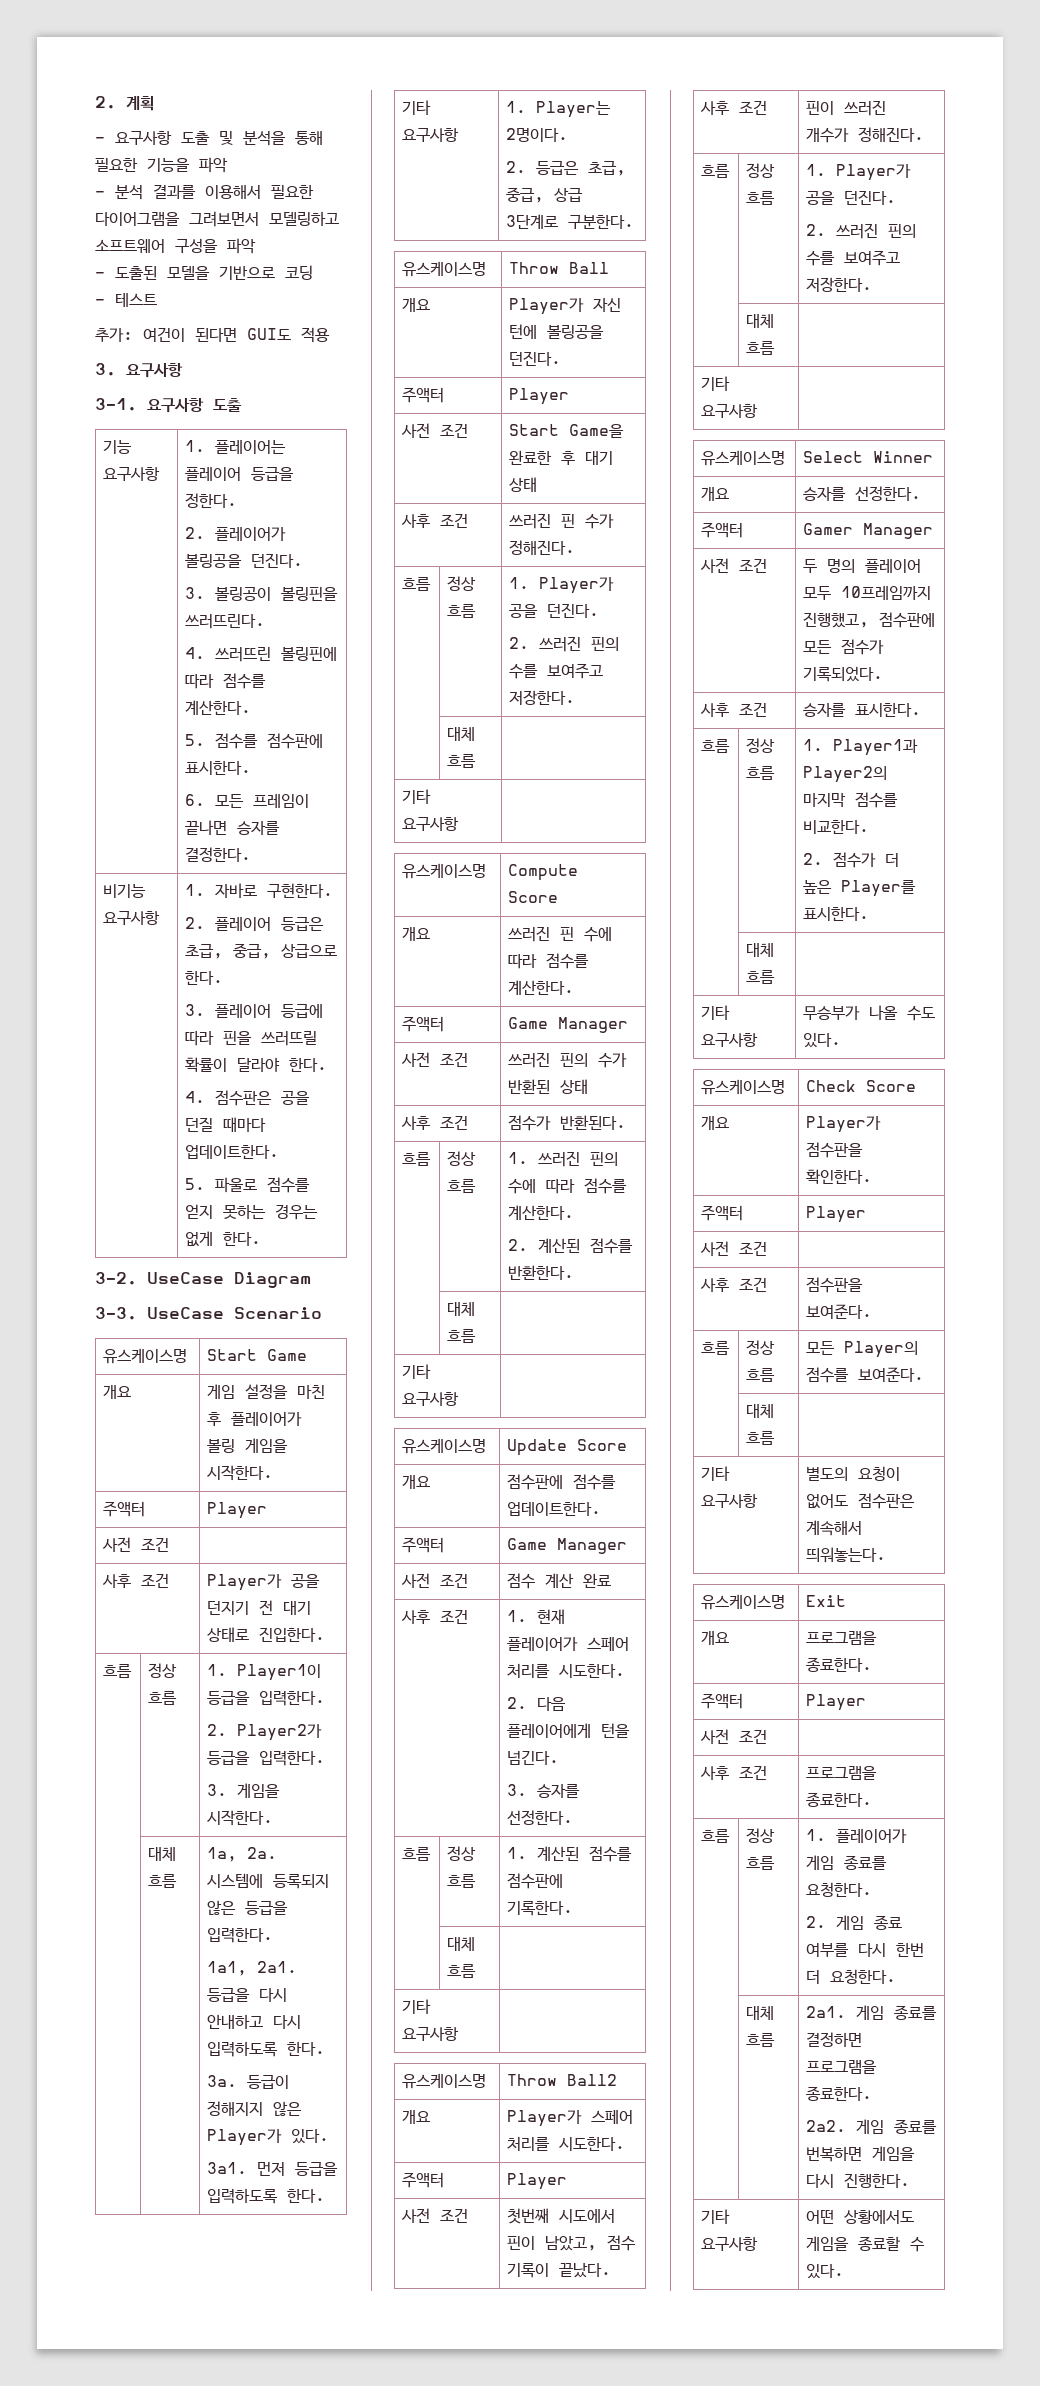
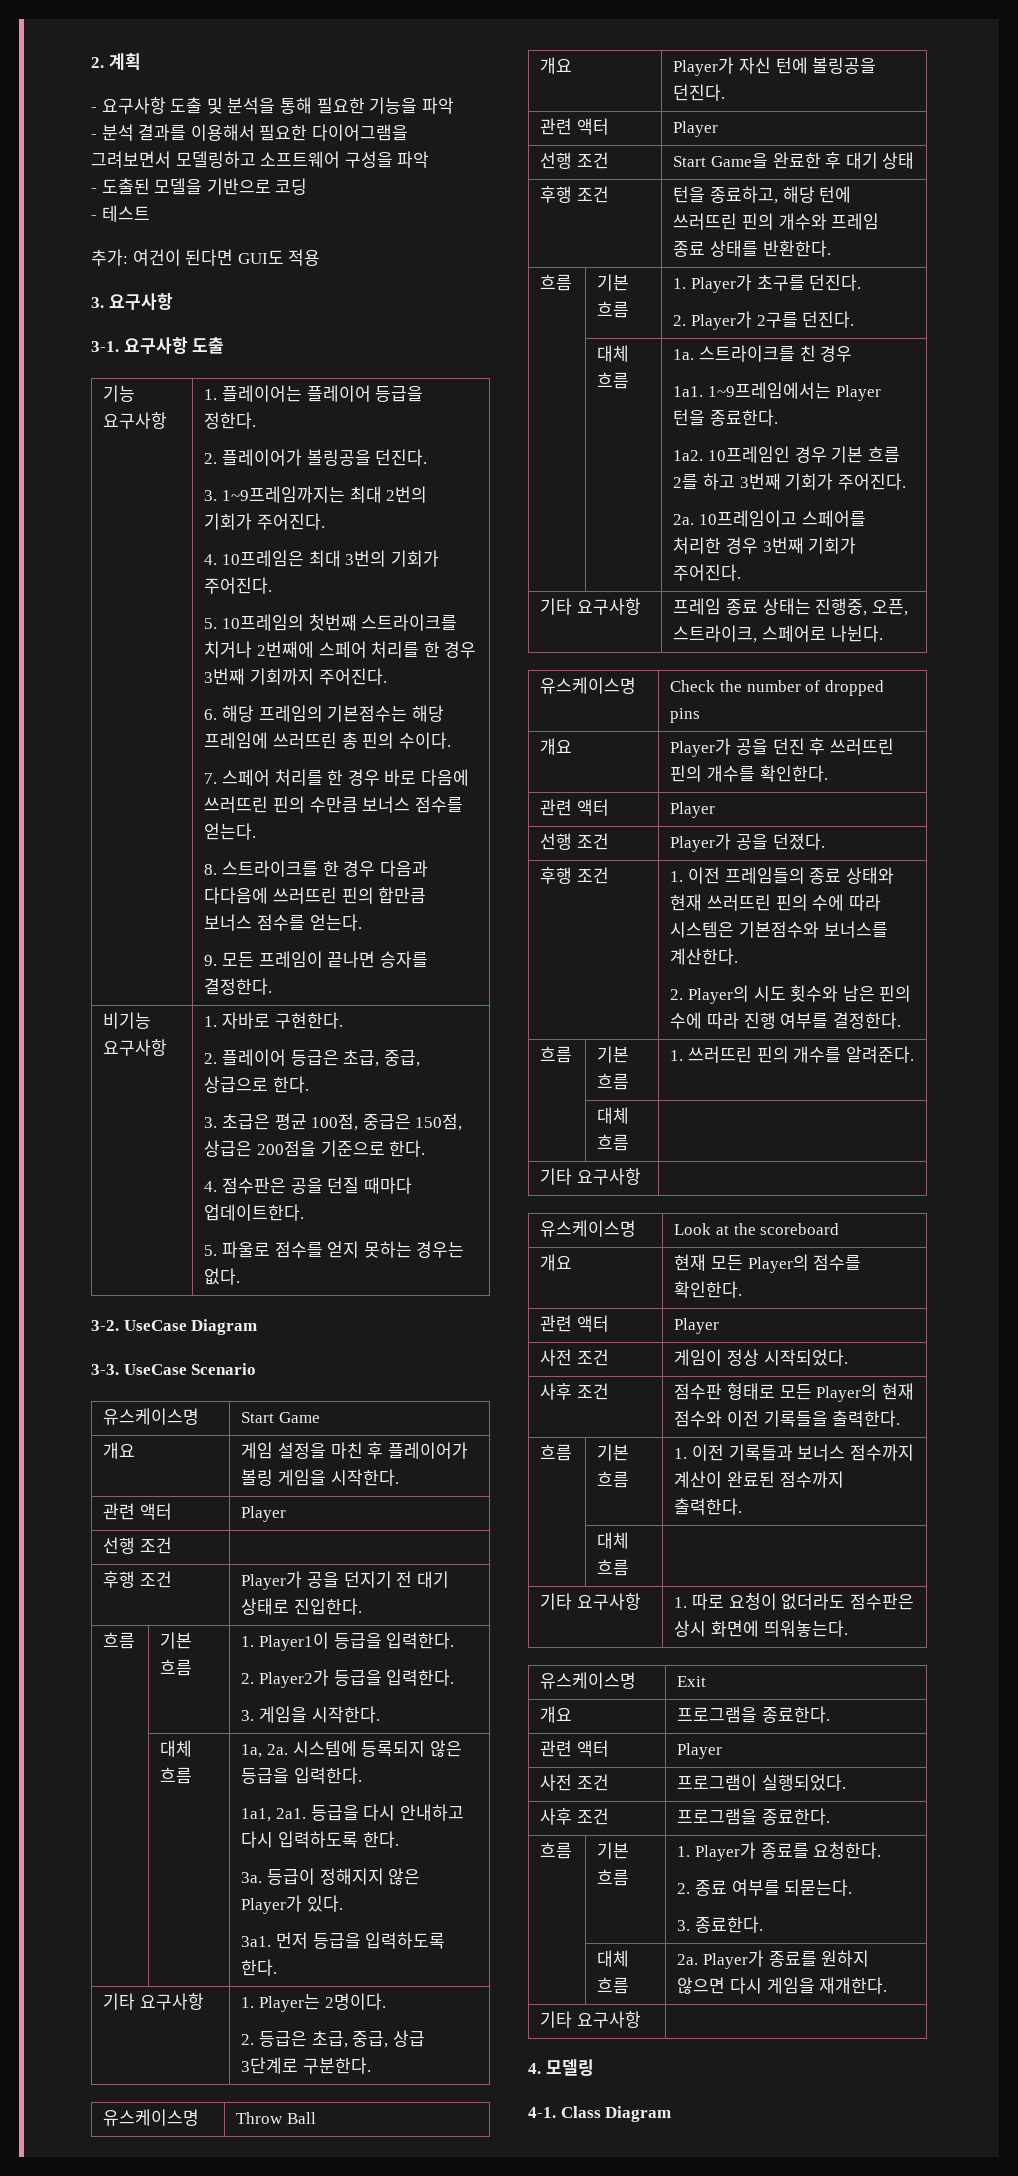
[215,587,339,601] [185,614,266,629] [185,647,338,662] [185,673,267,689] [185,700,252,715] [185,733,324,749] [185,760,252,775] [185,794,206,806] 볼링공이 볼링핀을 쓰러뜨린다. // 4. 쓰러뜨린 볼링핀에 따라 점수를 계산한다. // 5. 점수를 점수판에 표시한다. // 6. -> [221,486,428,503] [204,513,325,530] [204,550,439,567] [204,577,273,594] [204,614,458,631] [204,641,477,658] [204,668,387,685] [204,705,444,722] [204,732,451,749] [204,769,469,786] [204,796,463,813] [204,823,257,840] [204,860,428,877] [204,887,427,904] [204,914,362,931] [204,955,218,966] 1~9프레임까지는 최대 2번의 기회가 주어진다. // 4. 10프레임은 최대 3번의 기회가 주어진다. // 5. 10프레임의 첫번째 스트라이크를 치거나 2번째에 스페어 처리를 한 경우 3번째 기회까지 주어진다. // 6. 해당 프레임의 기본점수는 해당 프레임에 쓰러뜨린 총 핀의 수이다. // 7. 스페어 처리를 한 경우 바로 다음에 쓰러뜨린 핀의 수만큼 보너스 점수를 얻는다. // 8. 스트라이크를 한 경우 다음과 다다음에 쓰러뜨린 핀의 합만큼 보너스 점수를 얻는다. // 9.
[215,1004,324,1018] [185,1031,318,1046] [185,1057,281,1072] 플레이어 등급에 따라 핀을 쓰러뜨릴 확률이 달라야 -> [221,1113,463,1131] [204,1140,385,1157] 초급은 평균 100점, 중급은 150점, 상급은 200점을 기준으로
[185,1231,262,1247] 없게 한다. -> [204,1268,241,1285] 없다.
[103,1501,146,1517] [207,1502,268,1519] [102,1537,170,1552] [102,1574,132,1588] 주액터 | Player // 사전 조건 | // 사후 -> [103,1503,172,1520] [241,1506,287,1522] [103,1537,172,1554] [103,1571,136,1588] 관련 액터 | Player // 선행 조건 | // 후행
[148,1663,178,1678] 정상 -> [160,1632,193,1649] 기본
[402,387,445,403] [509,388,570,405] [401,423,431,438] 주액터 | Player // 사전 -> [540,118,609,135] [673,121,719,137] [540,152,573,169] 관련 액터 | Player // 선행
[401,513,469,528] [509,513,615,529] [509,540,576,555] [402,577,432,591] [447,576,477,591] [447,604,477,618] [509,577,615,594] [509,603,600,618] [509,636,620,652] [509,663,604,679] [509,690,576,705] [447,727,476,741] [447,754,477,768] [402,789,432,804] [402,817,460,831] [402,863,487,879] [508,864,579,881] [508,891,559,903] [402,927,431,941] [508,926,613,942] [508,953,590,969] [508,980,575,995] [402,1016,445,1032] [508,1017,629,1033] [401,1052,469,1067] [508,1052,628,1068] [508,1079,589,1094] [401,1115,469,1130] [508,1115,627,1131] [402,1152,432,1166] [447,1151,477,1166] [447,1179,477,1193] [508,1151,619,1167] [508,1178,628,1194] [508,1205,575,1220] [508,1238,634,1254] [508,1265,575,1280] [447,1302,476,1316] [447,1329,477,1343] [402,1364,432,1379] [402,1392,460,1406] [402,1438,487,1454] [507,1439,628,1456] [402,1475,431,1489] [507,1474,617,1490] [507,1501,602,1516] [402,1537,445,1553] [507,1538,628,1554] [401,1573,469,1588] [507,1573,612,1589] [401,1609,469,1624] [507,1609,566,1624] [507,1637,630,1651] [507,1663,626,1678] [507,1697,567,1711] [507,1723,631,1738] [507,1750,560,1765] [507,1784,581,1798] [507,1810,574,1825] [402,1847,432,1861] [447,1846,477,1861] [447,1874,477,1888] [507,1846,633,1862] [507,1873,564,1889] [507,1900,574,1916] [447,1937,476,1951] [447,1964,477,1978] [402,1999,432,2014] [402,2027,460,2041] [402,2073,487,2089] [507,2074,618,2086] [402,2110,431,2124] [507,2110,634,2127] [507,2136,626,2151] [402,2172,445,2188] [507,2173,568,2190] [401,2208,469,2223] [507,2208,616,2224] [507,2235,636,2251] [507,2263,612,2278] [700,100,768,115] [806,100,887,116] [806,127,925,143] [701,164,731,178] [746,163,776,178] [746,191,776,205] [806,164,912,181] [806,190,897,205] [806,223,917,239] [806,250,901,266] [806,277,873,292] [746,314,775,328] [746,341,776,355] [701,376,731,391] [701,404,759,418] [701,450,786,466] [803,451,934,463] [701,487,730,501] [803,486,922,501] [701,522,744,538] [803,523,934,539] [700,558,768,573] [803,559,922,573] [803,586,932,600] [803,612,936,628] [803,639,885,655] [803,666,884,682] [700,702,768,717] [803,702,922,717] [701,739,731,753] [746,738,776,753] [746,766,776,780] [803,739,919,756] [803,766,888,783] [803,792,899,808] [803,819,870,834] [803,852,900,868] [803,880,917,897] [803,906,870,921] [746,943,775,957] [746,970,776,984] [701,1005,731,1020] [701,1033,759,1047] [803,1005,936,1021] [803,1033,842,1048] [701,1079,786,1095] [806,1080,917,1092] [701,1116,730,1130] [806,1116,882,1133] [806,1142,864,1158] [806,1169,873,1184] [701,1205,744,1221] [806,1206,867,1223] [700,1241,768,1256] [700,1277,768,1292] [806,1277,864,1293] [806,1304,873,1319] [701,1341,731,1355] [746,1340,776,1355] [746,1368,776,1382] [806,1341,919,1358] [806,1367,925,1383] [746,1404,775,1418] [746,1431,776,1445] [701,1466,731,1481] [701,1494,759,1508] [806,1466,901,1481] [806,1493,916,1509] [806,1520,863,1536] 사후 조건 | 쓰러진 핀 수가 정해진다. // 흐름 | 정상 흐름 | 1. Player가 공을 던진다. // 2. 쓰러진 핀의 수를 보여주고 저장한다. // | 대체 흐름 | // 기타 요구사항 | // 유스케이스명 | Compute Score // 개요 | 쓰러진 핀 수에 따라 점수를 계산한다. // 주액터 | Game Manager // 사전 조건 | 쓰러진 핀의 수가 반환된 상태 // 사후 조건 | 점수가 반환된다. // 흐름 | 정상 흐름 | 1. 쓰러진 핀의 수에 따라 점수를 계산한다. // 2. 계산된 점수를 반환한다. // | 대체 흐름 | // 기타 요구사항 | // 유스케이스명 | Update Score // 개요 | 점수판에 점수를 업데이트한다. // 주액터 | Game Manager // 사전 조건 | 점수 계산 완료 // 사후 조건 | 1. 현재 플레이어가 스페어 처리를 시도한다. // 2. 다음 플레이어에게 턴을 넘긴다. // 3. 승자를 선정한다. // 흐름 | 정상 흐름 | 1. 계산된 점수를 점수판에 기록한다. // | 대체 흐름 | // 기타 요구사항 | // 유스케이스명 | Throw Ball2 // 개요 | Player가 스페어 처리를 시도한다. // 주액터 | Player // 사전 조건 | 첫번째 시도에서 핀이 남았고, 점수 기록이 끝났다. // 사후 조건 | 핀이 쓰러진 개수가 정해진다. // 흐름 | 정상 흐름 | 1. Player가 공을 던진다. // 2. 쓰러진 핀의 수를 보여주고 저장한다. // | 대체 흐름 | // 기타 요구사항 | // 유스케이스명 | Select Winner // 개요 | 승자를 선정한다. // 주액터 | Gamer Manager // 사전 조건 | 두 명의 플레이어 모두 10프레임까지 진행했고, 점수판에 모든 점수가 기록되었다. // 사후 조건 | 승자를 표시한다. // 흐름 | 정상 흐름 | 1. Player1과 Player2의 마지막 점수를 비교한다. // 2. 점수가 더 높은 Player를 표시한다. // | 대체 흐름 | // 기타 요구사항 | 무승부가 나올 수도 있다. // 유스케이스명 | Check Score // 개요 | Player가 점수판을 확인한다. // 주액터 | Player // 사전 조건 | // 사후 조건 | 점수판을 보여준다. // 흐름 | 정상 흐름 | 모든 Player의 점수를 보여준다. // | 대체 흐름 | // 기타 요구사항 | 별도의 요청이 없어도 점수판은 계속해서 -> [540,186,609,203] [673,186,852,204] [673,213,880,230] [673,240,831,257] [540,274,573,291] [597,274,630,291] [597,301,630,318] [673,274,862,293] [673,311,855,330] [597,345,630,362] [597,372,630,389] [673,345,853,362] [673,382,881,401] [673,409,778,426] [673,446,900,463] [673,473,906,490] [673,510,866,527] [673,537,857,554] [673,564,742,581] [540,598,641,615] [673,598,908,616] [673,625,883,643] [540,677,637,694] [670,680,884,696] [670,708,701,723] [540,738,573,755] [670,738,894,757] [670,765,828,782] [540,799,609,816] [670,802,716,818] [540,833,609,850] [670,833,825,852] [540,867,609,884] [670,867,894,884] [670,894,881,911] [670,921,888,938] [670,948,739,965] [670,985,912,1004] [670,1012,901,1029] [540,1046,573,1063] [597,1046,630,1063] [597,1073,630,1090] [670,1046,914,1063] [597,1107,630,1124] [597,1134,630,1151] [540,1168,641,1185] [540,1220,637,1237] [674,1223,840,1235] [540,1254,573,1271] [674,1254,862,1273] [674,1281,743,1298] [540,1315,609,1332] [674,1318,720,1334] [540,1349,609,1366] [674,1349,848,1366] [540,1383,609,1400] [674,1383,914,1402] [674,1410,901,1427] [540,1444,573,1461] [597,1444,630,1461] [597,1471,630,1488] [674,1444,914,1461] [674,1471,844,1488] [674,1498,743,1515] [597,1532,630,1549] [597,1559,630,1576] [540,1593,641,1610] [674,1593,914,1610] [674,1620,759,1637] 후행 조건 | 턴을 종료하고, 해당 턴에 쓰러뜨린 핀의 개수와 프레임 종료 상태를 반환한다. // 흐름 | 기본 흐름 | 1. Player가 초구를 던진다. // 2. Player가 2구를 던진다. // | 대체 흐름 | 1a. 스트라이크를 친 경우 // 1a1. 1~9프레임에서는 Player 턴을 종료한다. // 1a2. 10프레임인 경우 기본 흐름 2를 하고 3번째 기회가 주어진다. // 2a. 10프레임이고 스페어를 처리한 경우 3번째 기회가 주어진다. // 기타 요구사항 | 프레임 종료 상태는 진행중, 오픈, 스트라이크, 스페어로 나뉜다. // 유스케이스명 | Check the number of dropped pins // 개요 | Player가 공을 던진 후 쓰러뜨린 핀의 개수를 확인한다. // 관련 액터 | Player // 선행 조건 | Player가 공을 던졌다. // 후행 조건 | 1. 이전 프레임들의 종료 상태와 현재 쓰러뜨린 핀의 수에 따라 시스템은 기본점수와 보너스를 계산한다. // 2. Player의 시도 횟수와 남은 핀의 수에 따라 진행 여부를 결정한다. // 흐름 | 기본 흐름 | 1. 쓰러뜨린 핀의 개수를 알려준다. // | 대체 흐름 | // 기타 요구사항 | // 유스케이스명 | Look at the scoreboard // 개요 | 현재 모든 Player의 점수를 확인한다. // 관련 액터 | Player // 사전 조건 | 게임이 정상 시작되었다. // 사후 조건 | 점수판 형태로 모든 Player의 현재 점수와 이전 기록들을 출력한다. // 흐름 | 기본 흐름 | 1. 이전 기록들과 보너스 점수까지 계산이 완료된 점수까지 출력한다. // | 대체 흐름 | // 기타 요구사항 | 1. 따로 요청이 없더라도 점수판은 상시 화면에
[701,1693,744,1709] [806,1694,867,1711] [700,1729,768,1744] 주액터 | Player // 사전 조건 | -> [540,1740,609,1757] [677,1743,723,1759] [540,1774,609,1791] [677,1774,846,1791] 관련 액터 | Player // 사전 조건 | 프로그램이 실행되었다.
[746,1828,776,1843] [746,1856,776,1870] [806,1829,908,1843] [806,1855,835,1870] 정상 흐름 | 1. 플레이어가 게임 -> [597,1842,630,1859] [597,1869,630,1886] [677,1842,756,1861] 기본 흐름 | 1. Player가
[836,1915,865,1930] 게임 -> (691, 1888) none
[858,1942,925,1957] [806,1969,897,1984] [746,2006,775,2020] [746,2033,776,2047] [806,2005,938,2020] [806,2032,863,2047] [806,2060,878,2074] [806,2086,873,2101] [806,2119,938,2134] [806,2146,916,2162] [806,2173,911,2188] [701,2209,731,2224] [701,2237,759,2251] [806,2210,915,2224] [806,2236,925,2252] [806,2264,845,2279] 다시 한번 더 요청한다. // | 대체 흐름 | 2a1. 게임 종료를 결정하면 프로그램을 종료한다. // 2a2. 게임 종료를 번복하면 게임을 다시 진행한다. // 기타 요구사항 | 어떤 상황에서도 게임을 종료할 수 있다. -> [784,1879,853,1896] [677,1916,763,1933] [597,1950,630,1967] [597,1977,630,1994] [677,1950,870,1969] [677,1977,888,1994] [540,2011,641,2028] [528,2059,594,2076] [528,2106,672,2122] 되묻는다. // 3. 종료한다. // | 대체 흐름 | 2a. Player가 종료를 원하지 않으면 다시 게임을 재개한다. // 기타 요구사항 | // 4. 모델링 // 4-1. Class Diagram

